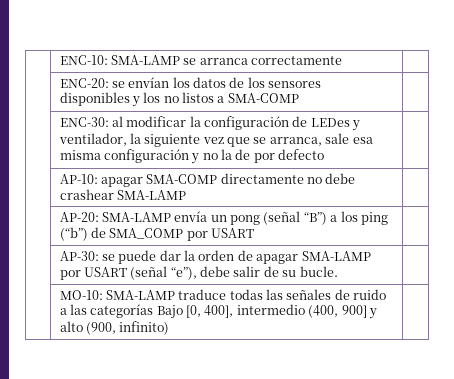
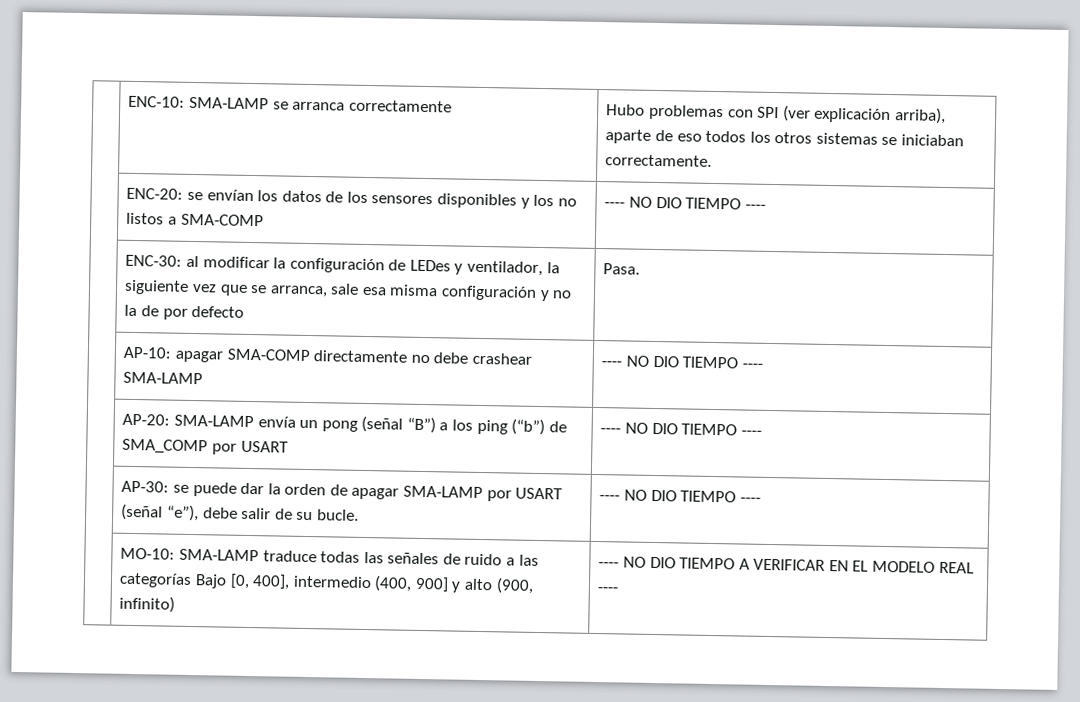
(343, 60) none -> [606,104,946,124] [605,129,965,147] [605,154,713,167] Hubo problemas con SPI (ver explicación arriba), aparte de eso todos los otros sistemas se iniciaban correctamente.
(299, 98) none -> [604,196,766,210] ---- NO DIO TIEMPO ----
(325, 154) none -> [603,263,641,275] Pasa.
(186, 195) none -> [601,355,763,369] ---- NO DIO TIEMPO ----
(255, 233) none -> [600,422,762,436] ---- NO DIO TIEMPO ----
(338, 271) none -> [599,489,761,503] ---- NO DIO TIEMPO ----
(170, 328) none -> [598,556,974,574] [597,587,619,593] ---- NO DIO TIEMPO A VERIFICAR EN EL MODELO REAL ----

